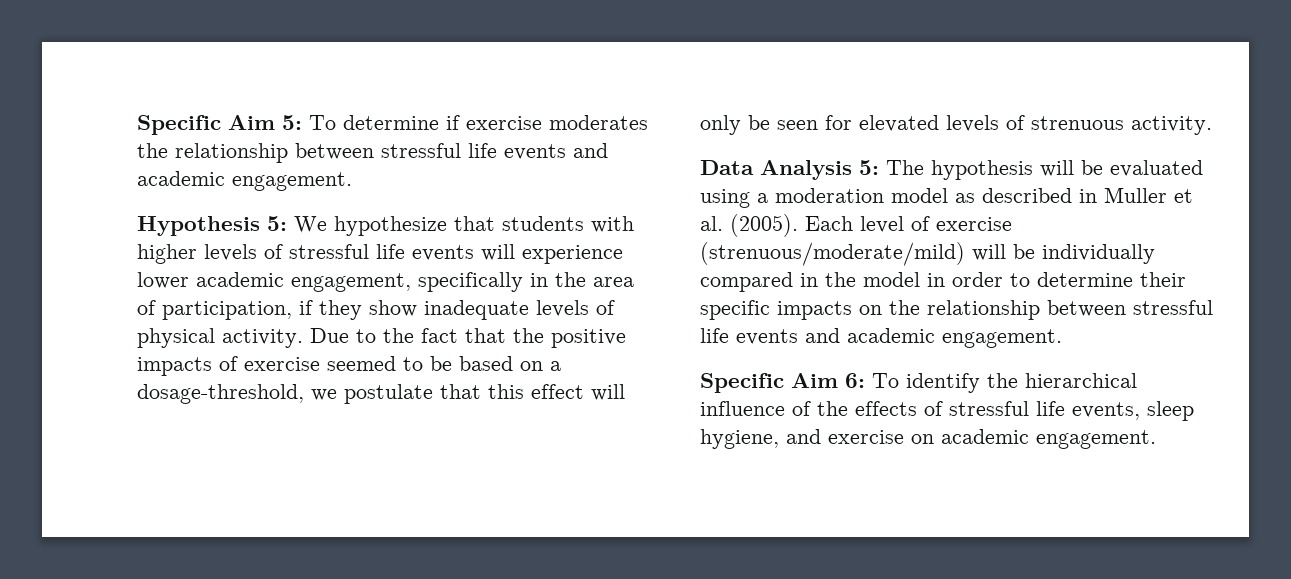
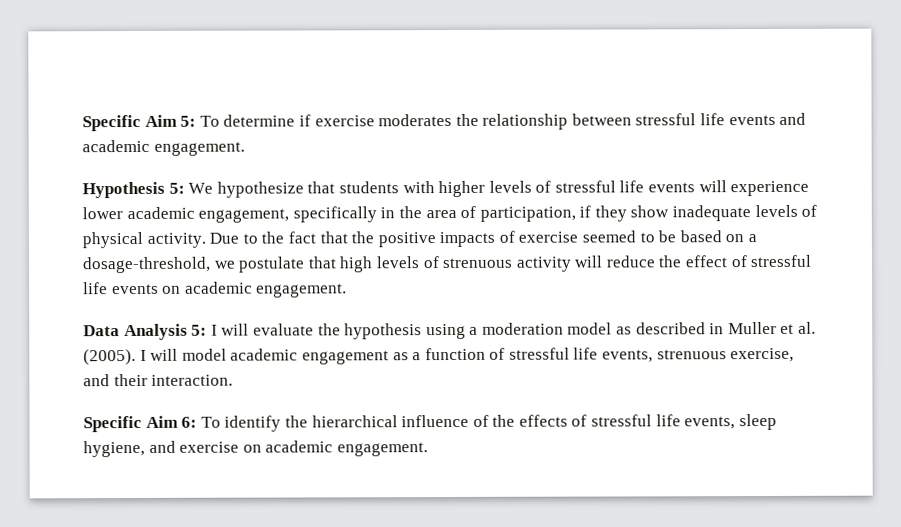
[488,384,625,401] [700,115,1212,135] [700,160,1203,180] this effect will only be seen for elevated levels of strenuous activity. // Data Analysis 5: The hypothesis will be evaluated -> [339,254,813,273] [83,281,348,298] [83,323,423,341] high levels of strenuous activity will reduce the effect of stressful life events on academic engagement. // Data Analysis 5: I will evaluate the hypothesis
[805,216,1012,233] [700,242,1155,266] [700,272,1186,292] [700,300,1213,320] [700,328,1062,348] Each level of exercise (strenuous/moderate/mild) will be individually compared in the model in order to determine their specific impacts on the relationship between stressful life events and academic engagement. -> [139,347,795,365] [83,373,234,387] I will model academic engagement as a function of stressful life events, strenuous exercise, and their interaction.

